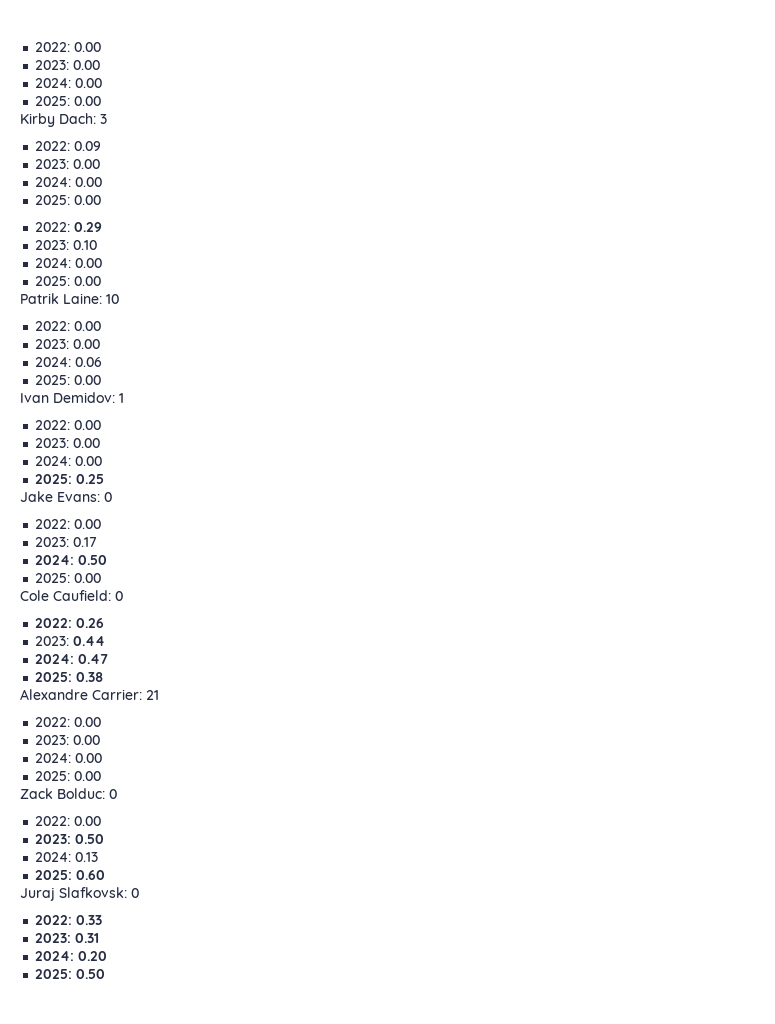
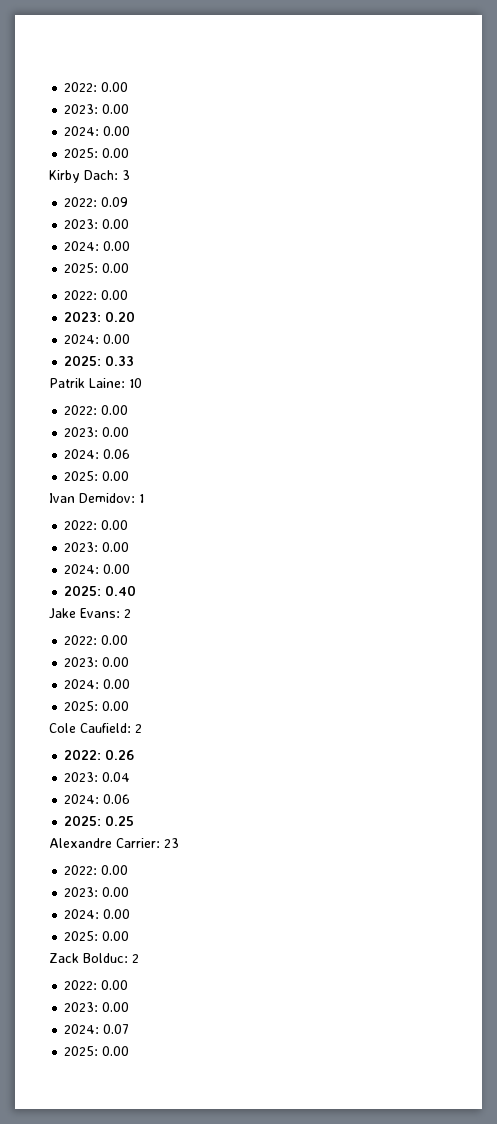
[74,222,103,232] [35,240,98,250] [35,258,103,268] [35,276,102,286] 0.29 // 2023: 0.10 // 2024: 0.00 // 2025: 0.00 -> [101,290,129,300] [64,311,136,322] [64,334,131,344] [64,355,135,366] 0.00 // 2023: 0.20 // 2024: 0.00 // 2025: 0.33
[76,474,105,484] 0.25 -> [105,585,137,596] 0.40
[104,492,112,502] [35,519,102,529] [35,537,98,547] [35,555,108,565] 0 // 2022: 0.00 // 2023: 0.17 // 2024: 0.50 -> [124,609,131,618] [64,635,129,645] [64,657,130,667] [64,679,131,689] 2 // 2022: 0.00 // 2023: 0.00 // 2024: 0.00
[115,591,123,601] 0 -> [135,724,142,733] 2
[73,636,106,646] [35,654,109,664] [35,672,104,682] 0.44 // 2024: 0.47 // 2025: 0.38 -> [102,772,131,782] [64,794,131,804] [64,815,135,826] 0.04 // 2024: 0.06 // 2025: 0.25
[146,690,159,700] 21 -> [164,838,179,848] 23
[109,789,117,799] [35,816,102,826] [35,834,105,844] [35,852,99,862] [35,870,106,880] [20,887,139,901] [35,915,103,925] [35,933,100,943] [35,951,108,961] [35,969,106,979] 0 // 2022: 0.00 // 2023: 0.50 // 2024: 0.13 // 2025: 0.60 // Juraj Slafkovsk: 0 // 2022: 0.33 // 2023: 0.31 // 2024: 0.20 // 2025: 0.50 -> [132,954,139,963] [64,980,129,990] [64,1002,130,1012] [64,1024,130,1034] [64,1046,130,1056] 2 // 2022: 0.00 // 2023: 0.00 // 2024: 0.07 // 2025: 0.00

